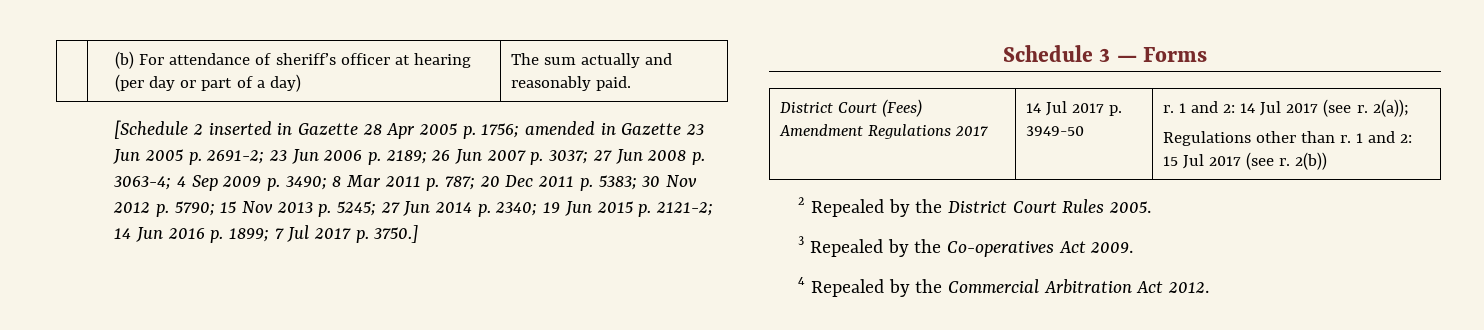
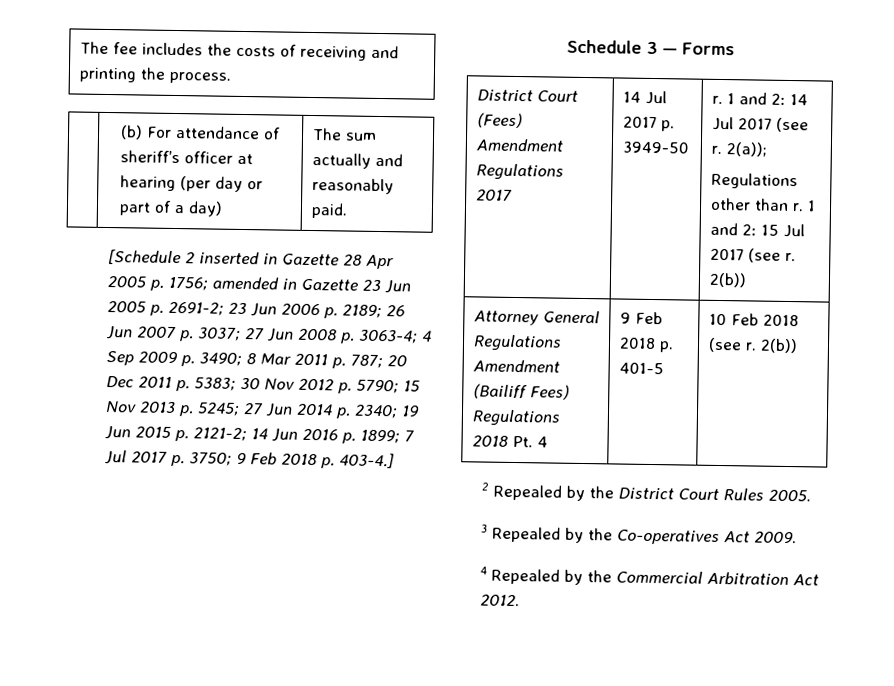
(115, 60) none -> [79,41,399,61] [78,67,231,84] The fee includes the costs of receiving and printing the process. //
[374,225,419,243] 3750.] -> [188,452,394,469] 3750; 9 Feb 2018 p. 403-4.]
(1328, 161) none -> [473,310,600,326] [472,334,562,352] [472,359,560,373] [472,383,570,400] [471,409,561,427] [471,435,548,448] [619,311,663,325] [618,337,674,353] [618,362,664,375] [708,313,799,327] [707,337,798,354] // Attorney General Regulations Amendment (Bailiff Fees) Regulations 2018 Pt. 4 | 9 Feb 2018 p. 401-5 | 10 Feb 2018 (see r. 2(b))

